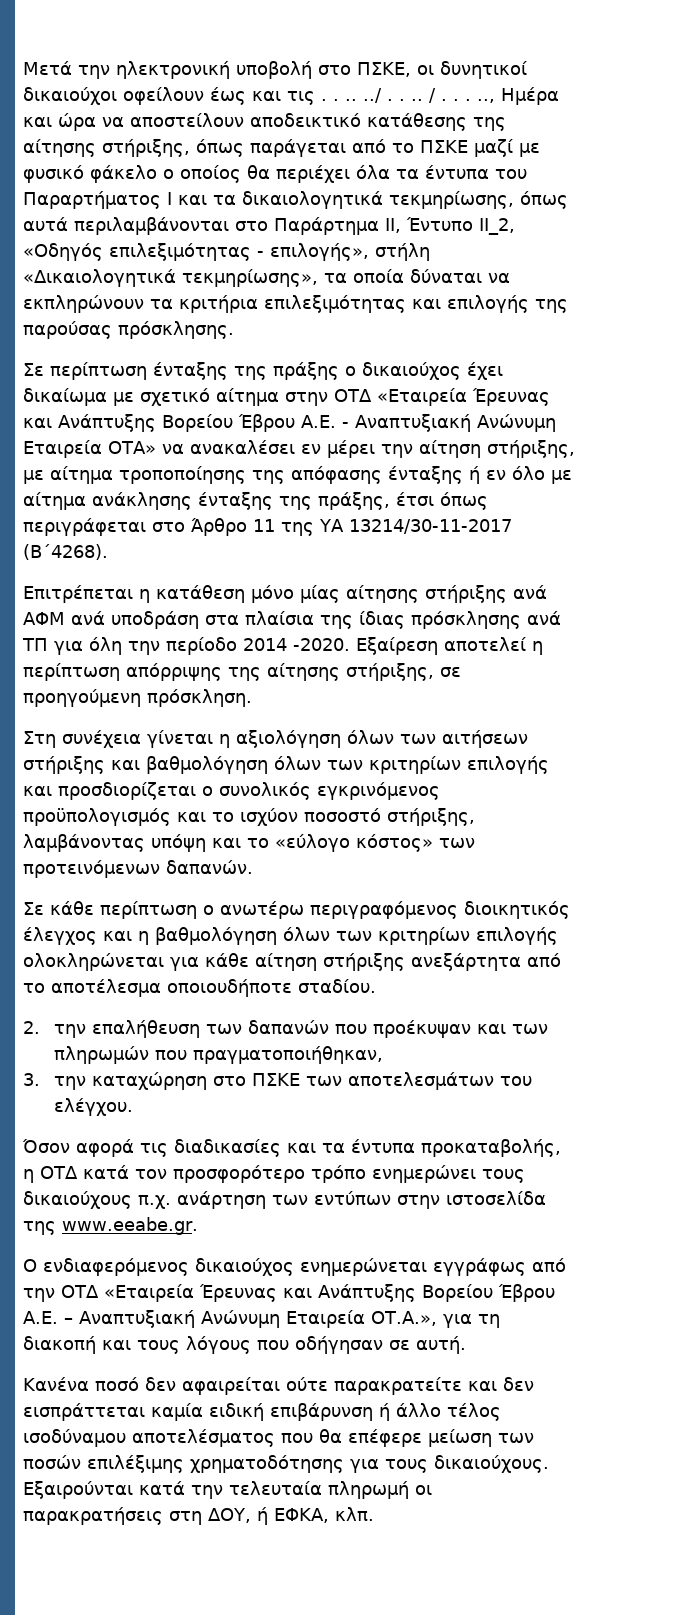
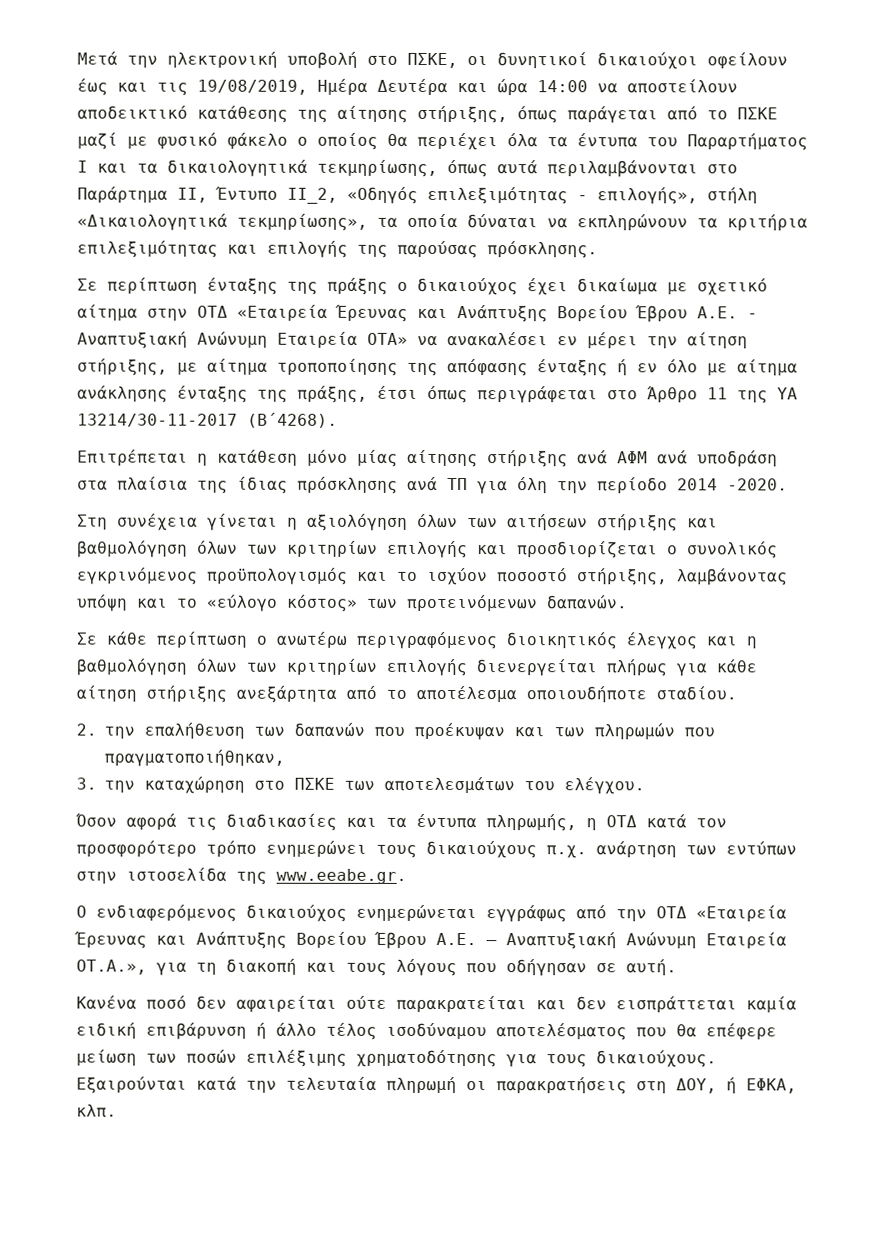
[321,87,559,105] . . .. ../ . . .. / . . . .., Ημέρα -> [197,78,448,96] 19/08/2019, Ημέρα Δευτέρα
(96, 122) none -> [537,80,588,93] 14:00
[356,637,543,655] [23,663,461,681] [23,689,252,707] Εξαίρεση αποτελεί η περίπτωση απόρριψης της αίτησης στήριξης, σε προηγούμενη πρόσκληση. -> (788, 484) none
[23,953,164,971] ολοκληρώνεται -> [476,659,667,677] διενεργείται πλήρως
[421,1139,561,1157] προκαταβολής, -> [486,814,577,832] πληρωμής,
[334,1377,462,1395] παρακρατείτε -> [396,995,527,1013] παρακρατείται

